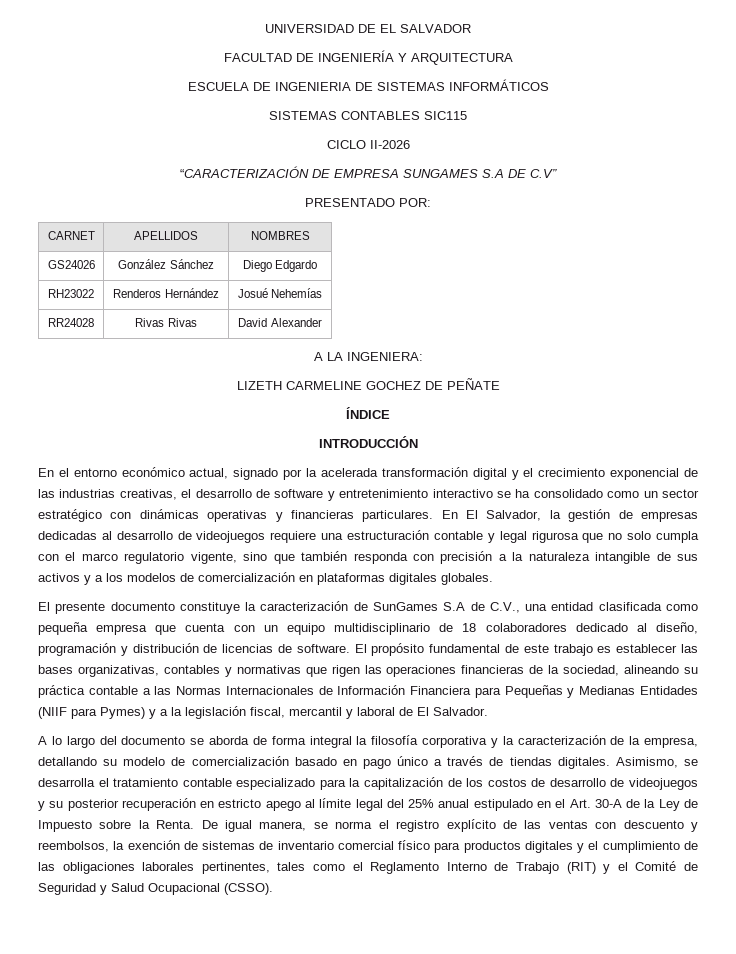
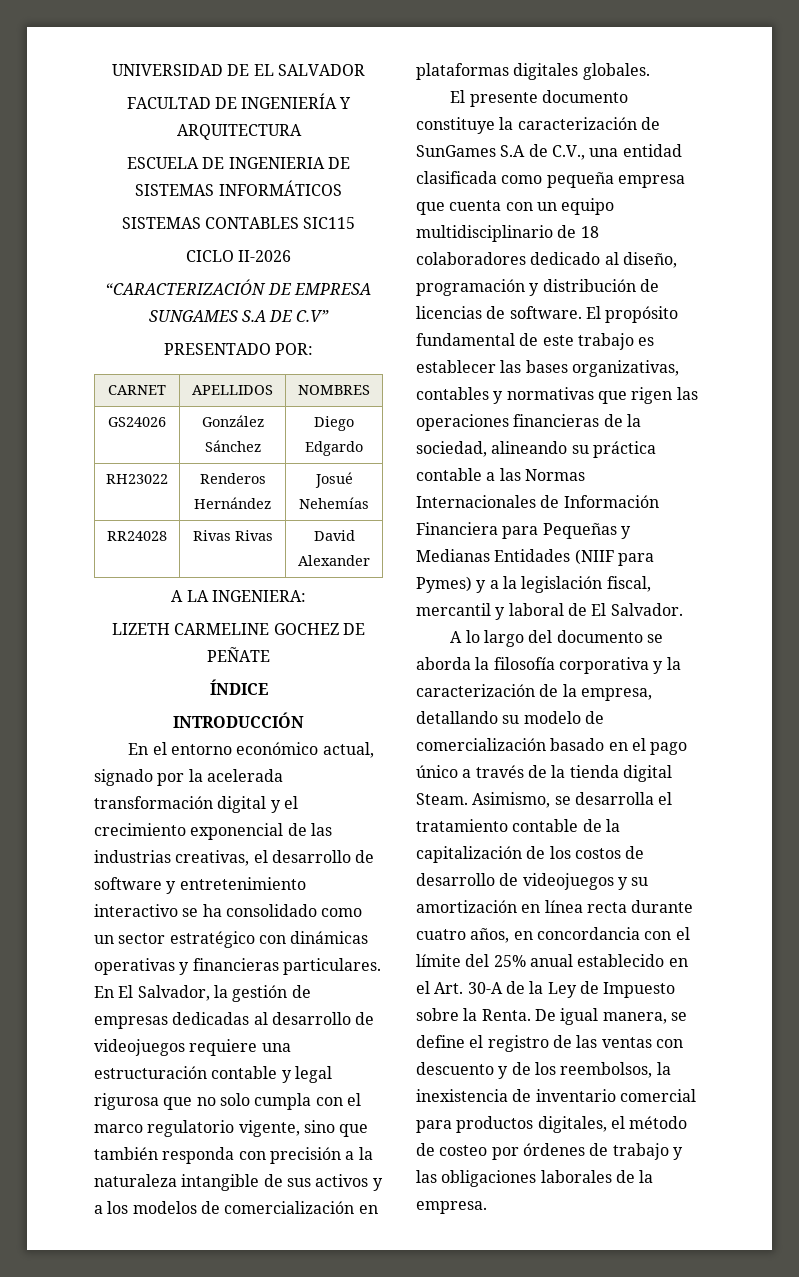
[252,736,352,748] de forma integral -> (471, 663) none
(357, 762) none -> [631,738,646,751] el
[509,757,610,769] tiendas digitales. -> [551,765,672,782] [416,793,468,805] la tienda digital Steam.
[236,778,346,790] especializado para -> [582,819,602,832] de
[67,798,383,811] posterior recuperación en estricto apego al límite legal -> [416,900,694,913] [416,927,690,943] [416,954,461,967] amortización en línea recta durante cuatro años, en concordancia con el límite
[473,799,533,811] estipulado -> [577,954,665,967] establecido
[335,821,373,829] norma -> [416,1035,465,1048] define
[446,819,496,832] explícito -> (549, 1043) none
[38,840,256,852] reembolsos, la exención de sistemas -> [511,1062,671,1078] [416,1089,508,1102] de los reembolsos, la inexistencia
[398,840,431,850] físico -> (696, 1095) none
[524,841,698,853] [38,861,699,874] [38,883,273,895] digitales y el cumplimiento de las obligaciones laborales pertinentes, tales como el Reglamento Interno de Trabajo (RIT) y el Comité de Seguridad y Salud Ocupacional (CSSO). -> [537,1116,688,1133] [416,1143,683,1160] [416,1170,654,1187] [416,1201,487,1214] digitales, el método de costeo por órdenes de trabajo y las obligaciones laborales de la empresa.

